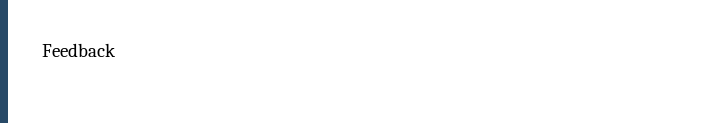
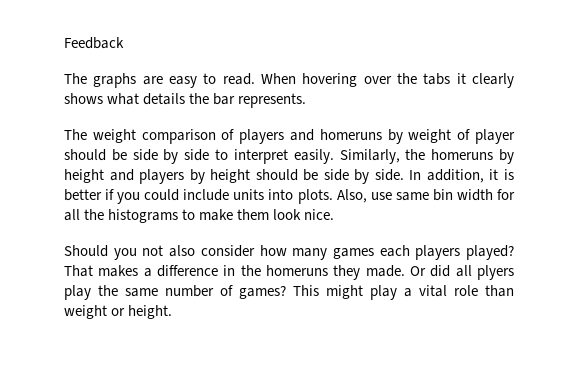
(116, 50) none -> [64,73,514,88] [64,93,307,108] [64,129,516,144] [64,149,514,164] [64,169,515,184] [64,189,516,204] [64,209,335,223] [64,245,514,260] [64,265,514,280] [64,285,514,300] [64,305,173,319] // The graphs are easy to read. When hovering over the tabs it clearly shows what details the bar represents. // The weight comparison of players and homeruns by weight of player should be side by side to interpret easily. Similarly, the homeruns by height and players by height should be side by side. In addition, it is better if you could include units into plots. Also, use same bin width for all the histograms to make them look nice. // Should you not also consider how many games each players played? That makes a difference in the homeruns they made. Or did all plyers play the same number of games? This might play a vital role than weight or height.

